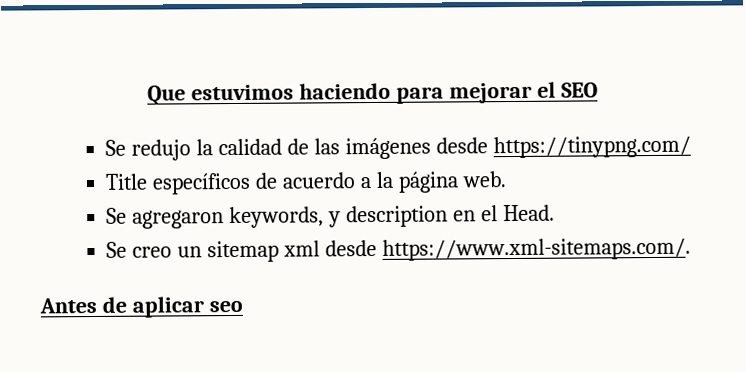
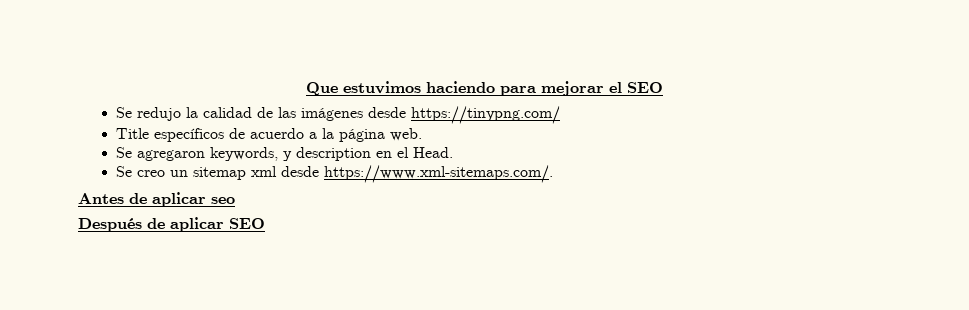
(243, 306) none -> [78,217,265,232] // Después de aplicar SEO

